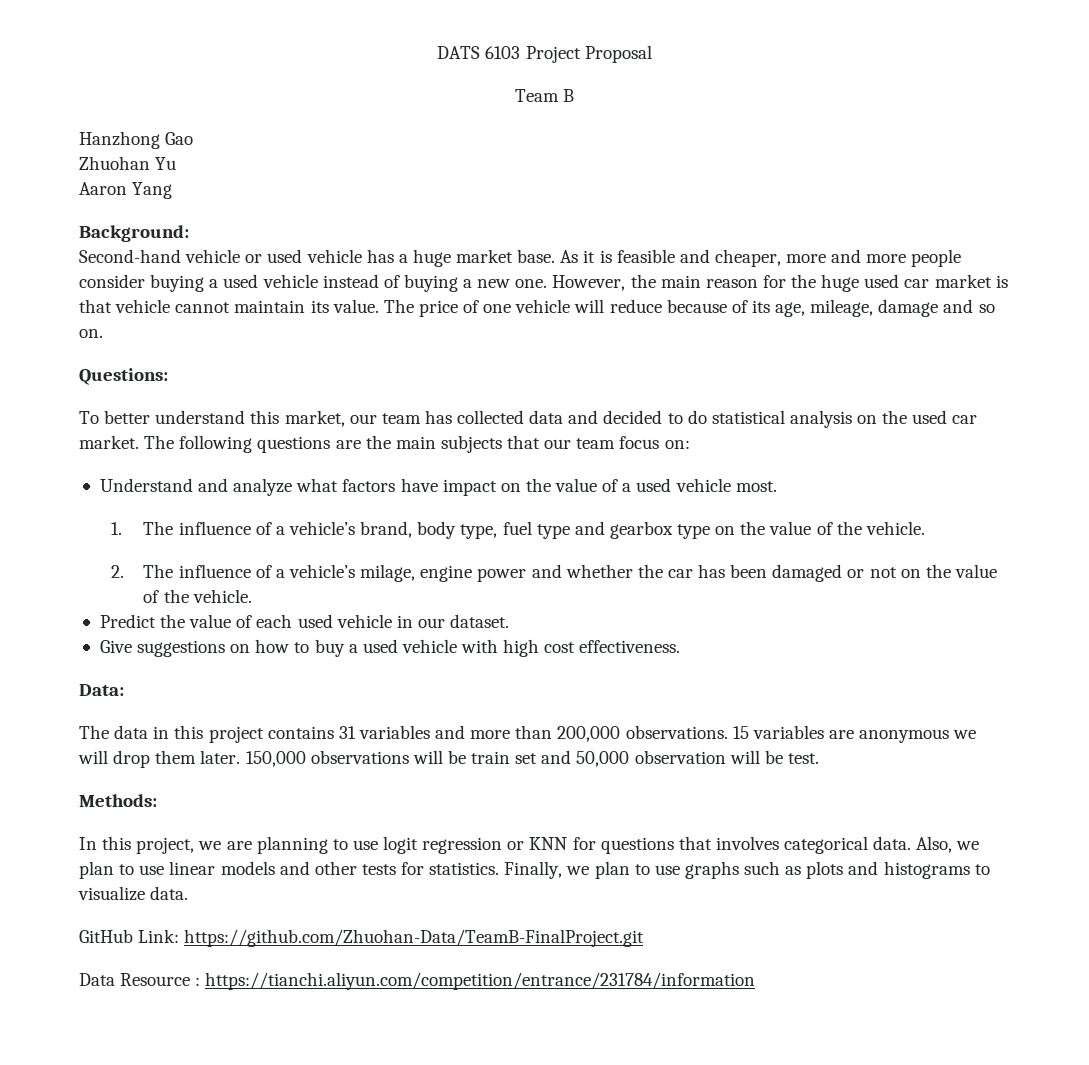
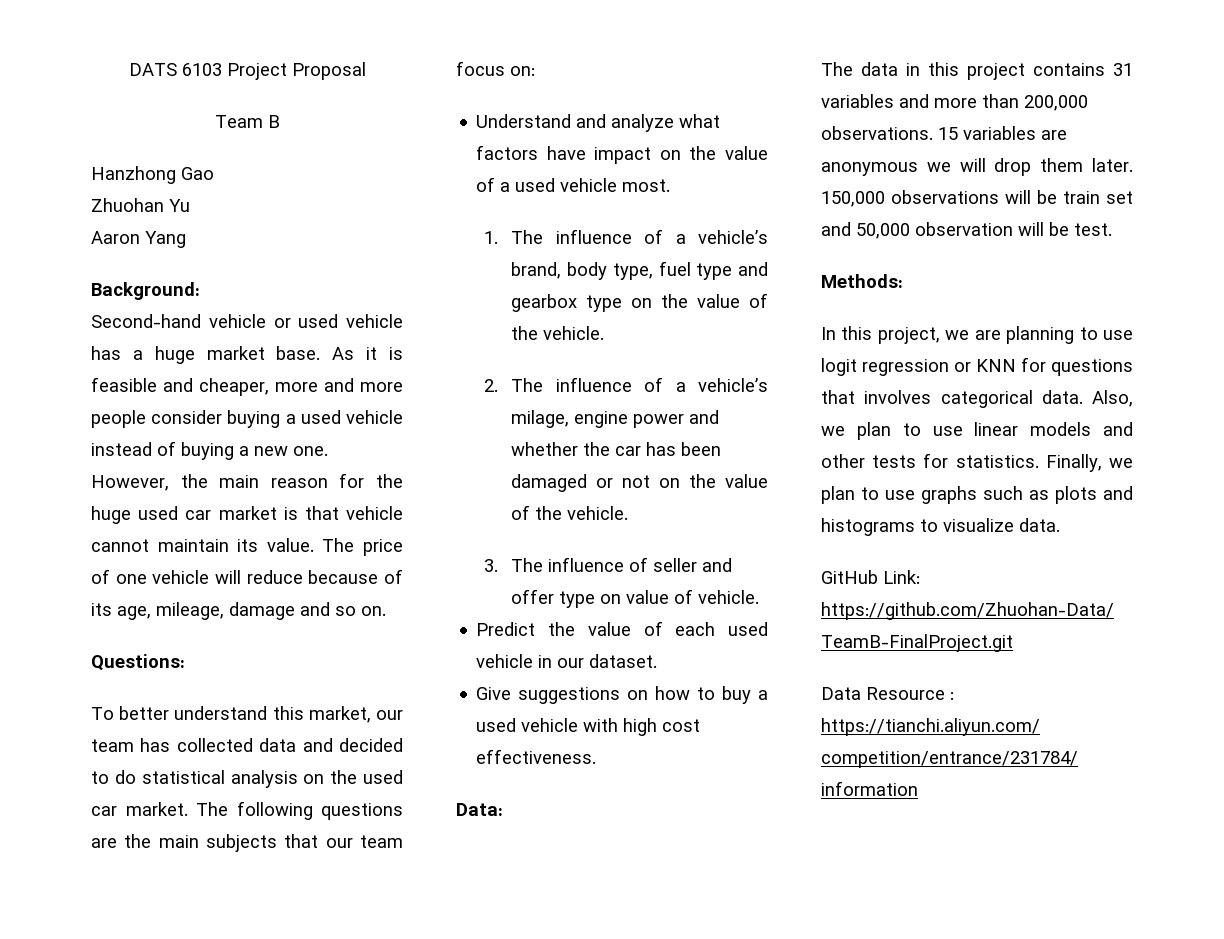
(252, 596) none -> [483,557,733,572] [511,589,760,608] // 3. The influence of seller and offer type on value of vehicle.

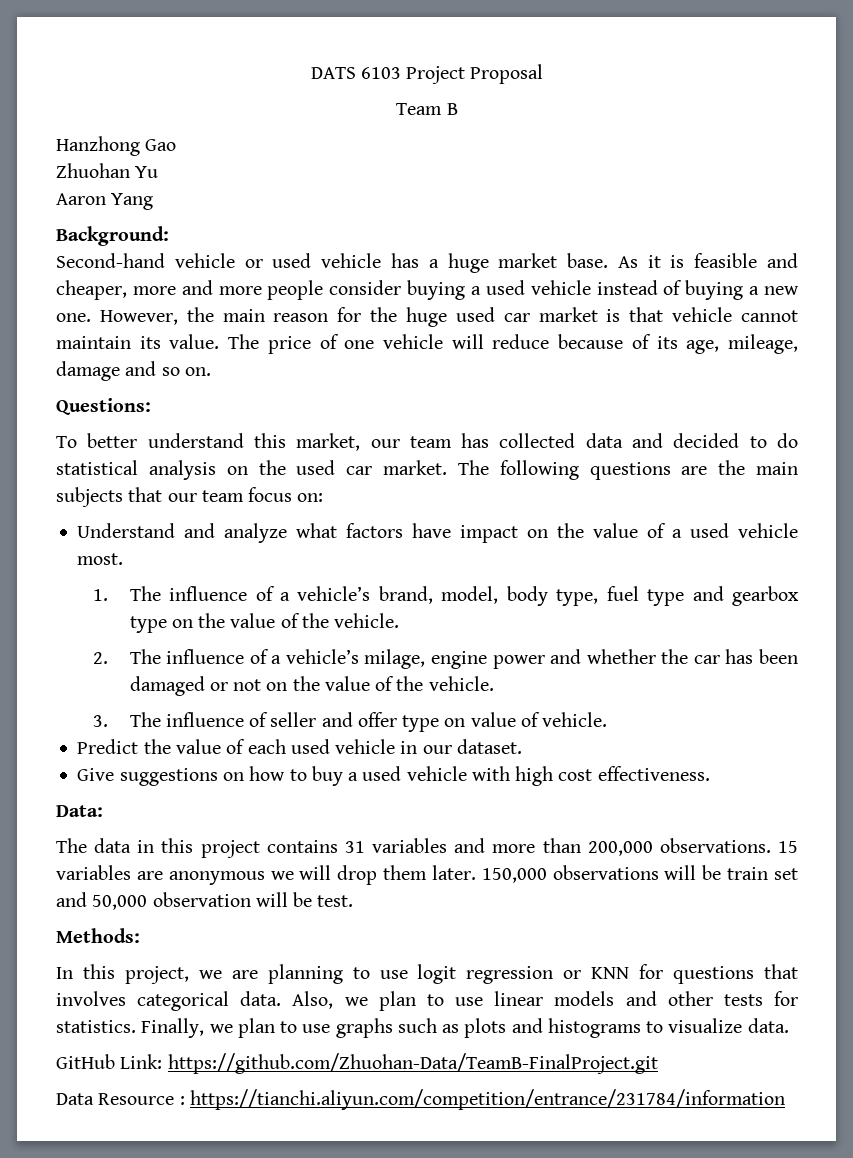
(562, 270) none -> [441,586,499,604] model,

